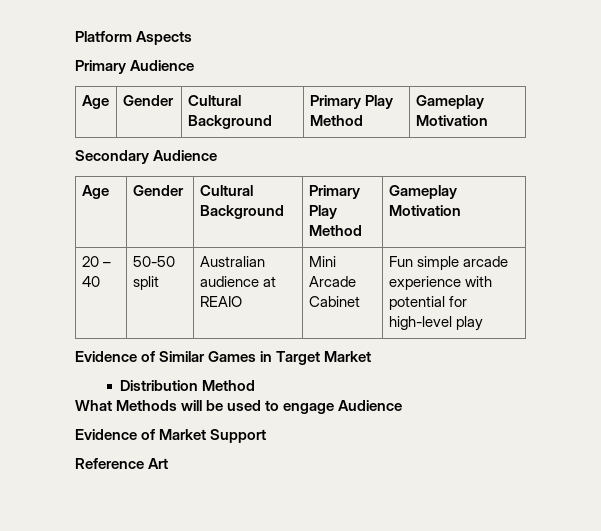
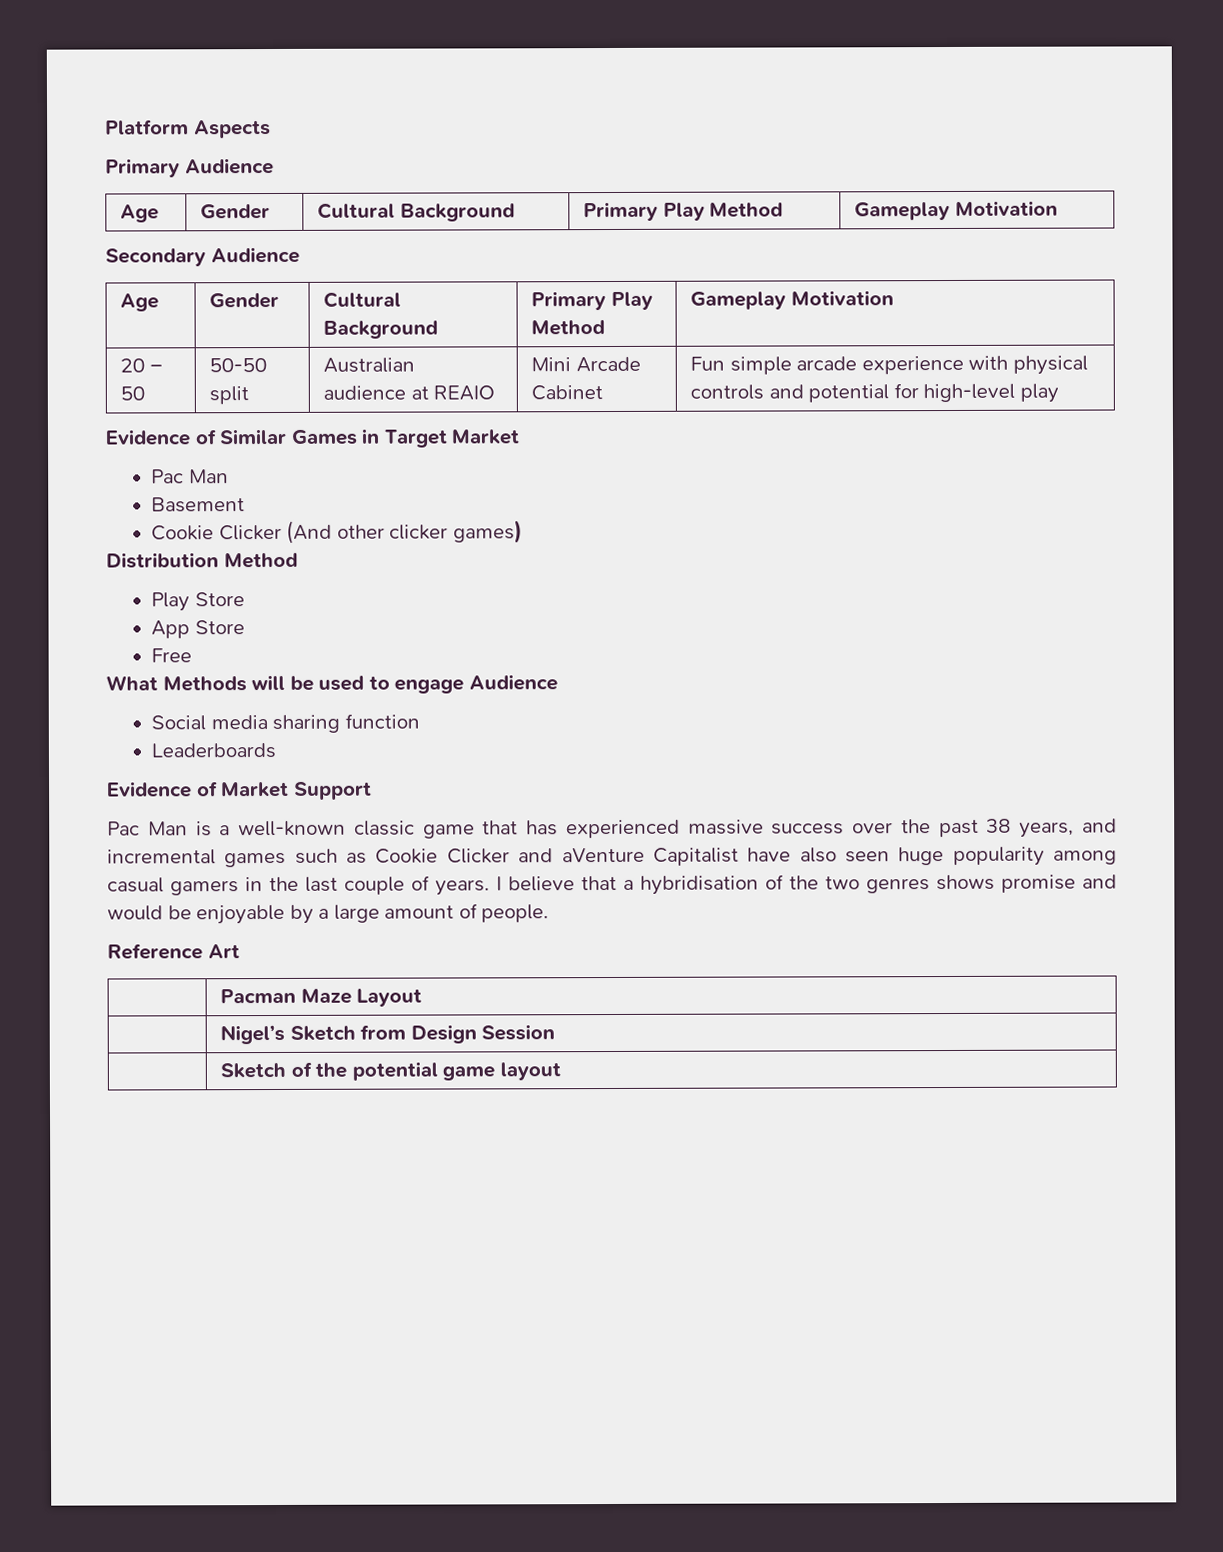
[81,276,100,287] 40 -> [120,386,146,401] 50
(492, 281) none -> [1012,355,1088,375] [690,384,804,400] physical controls and
[120,380,256,391] Distribution Method -> [151,469,229,484] [151,497,246,513] [151,520,524,544] [106,552,298,569] [151,592,245,612] [151,620,245,639] [151,648,193,663] Pac Man // Basement // Cookie Clicker (And other clicker games) // Distribution Method // Play Store // App Store // Free
(403, 405) none -> [151,713,420,734] [151,742,277,759] // Social media sharing function // Leaderboards
[75,458,169,469] Reference Art -> [107,818,1117,839] [107,846,1117,868] [107,874,1117,896] [107,903,550,925] [107,943,240,960] [220,988,423,1007] [220,1024,556,1045] [220,1061,561,1081] Pac Man is a well-known classic game that has experienced massive success over the past 38 years, and incremental games such as Cookie Clicker and aVenture Capitalist have also seen huge popularity among casual gamers in the last couple of years. I believe that a hybridisation of the two genres shows promise and would be enjoyable by a large amount of people. // Reference Art // | Pacman Maze Layout // | Nigel’s Sketch from Design Session // | Sketch of the potential game layout

